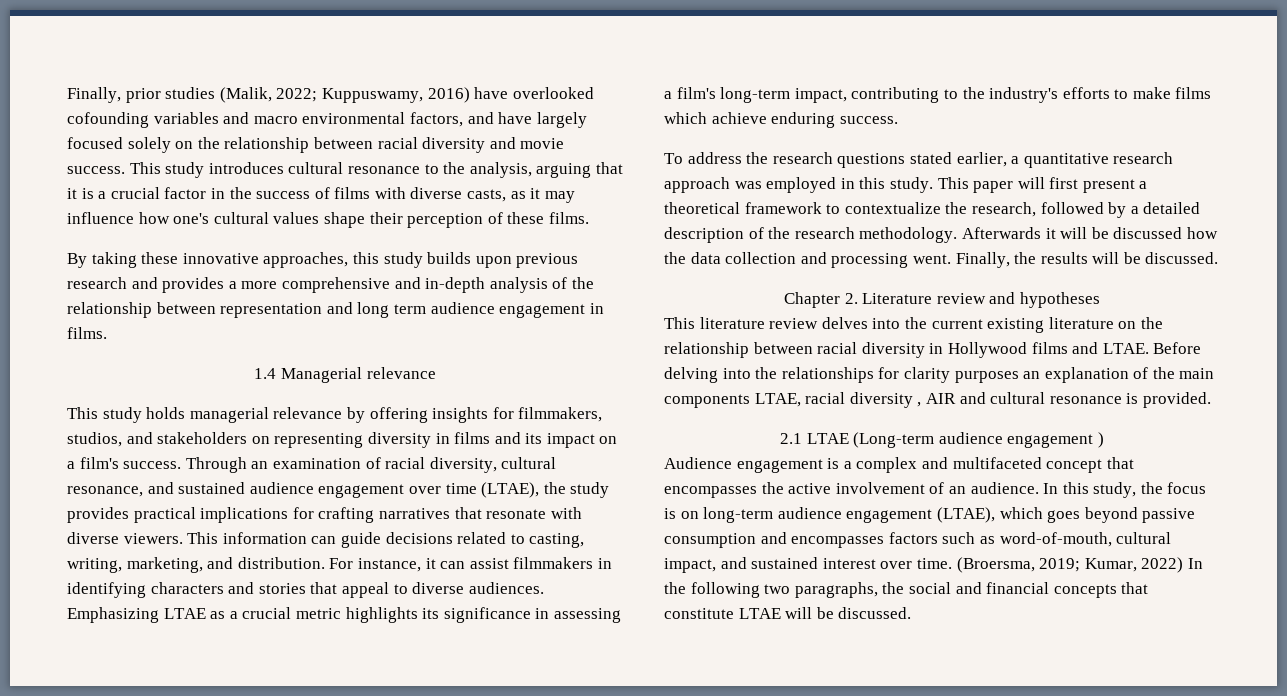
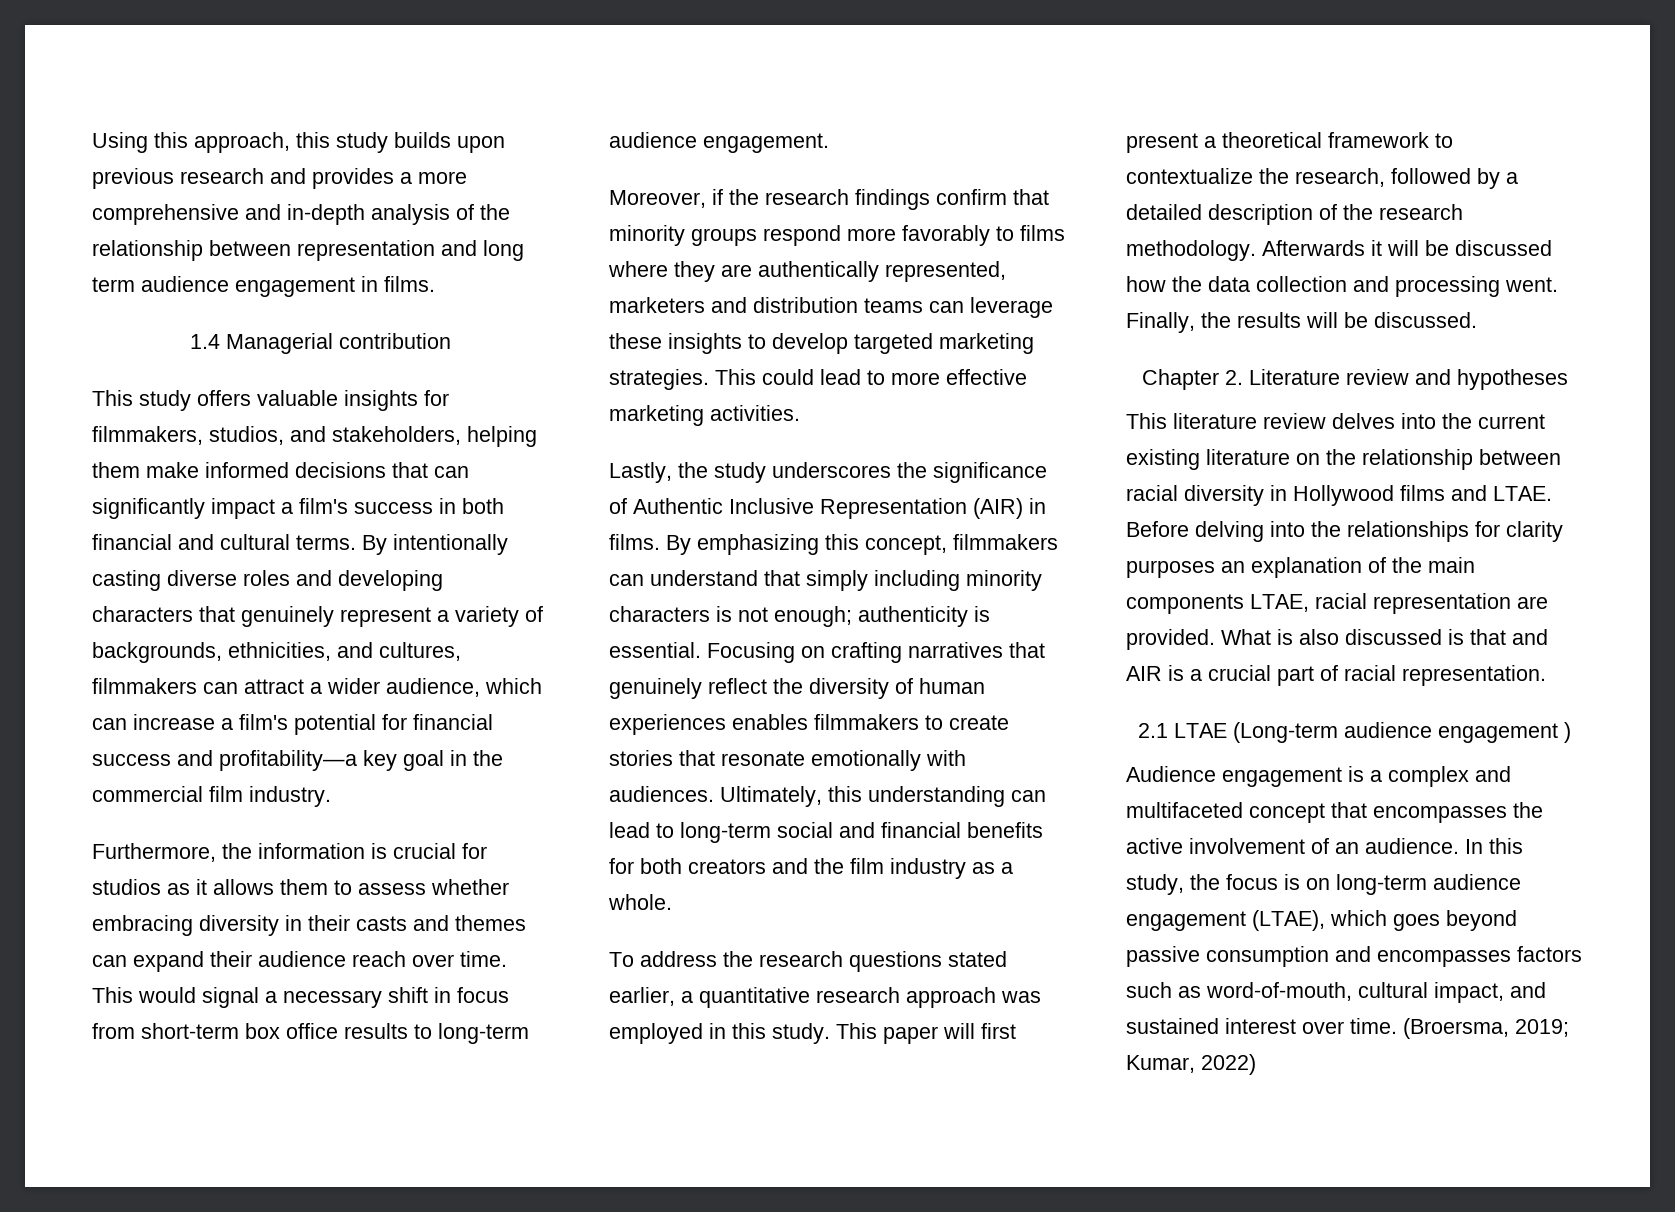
[67,87,594,103] [67,112,587,128] [67,137,565,153] [67,162,623,178] [67,187,575,203] [67,212,589,228] [67,252,349,268] Finally, prior studies (Malik, 2022; Kuppuswamy, 2016) have overlooked cofounding variables and macro environmental factors, and have largely focused solely on the relationship between racial diversity and movie success. This study introduces cultural resonance to the analysis, arguing that it is a crucial factor in the success of films with diverse casts, as it may influence how one's cultural values shape their perception of these films. // By taking these innovative approaches, -> [92,132,290,153] Using this approach,
[366,367,436,379] [67,407,428,423] relevance // This study holds managerial relevance by offering -> [339,333,451,349] [92,390,338,411] contribution // This study offers valuable
[157,432,618,448] [67,457,557,473] [67,482,610,498] [67,507,582,523] [67,532,585,548] [67,557,612,573] [67,582,544,598] [67,607,621,623] [664,87,1212,103] [664,112,898,128] stakeholders on representing diversity in films and its impact on a film's success. Through an examination of racial diversity, cultural resonance, and sustained audience engagement over time (LTAE), the study provides practical implications for crafting narratives that resonate with diverse viewers. This information can guide decisions related to casting, writing, marketing, and distribution. For instance, it can assist filmmakers in identifying characters and stories that appeal to diverse audiences. Emphasizing LTAE as a crucial metric highlights its significance in assessing a film's long-term impact, contributing to the industry's efforts to make films which achieve enduring success. -> [332,426,537,447] [92,462,469,478] [92,498,504,519] [92,534,508,555] [92,570,443,591] [92,606,543,627] [92,642,461,663] [92,678,542,697] [92,714,493,735] [92,750,503,771] [92,786,331,807] [92,843,487,862] [92,879,509,895] [92,915,526,936] [92,951,507,972] [92,987,509,1008] [92,1023,529,1044] [609,132,829,153] [609,189,1049,210] [609,225,1065,246] [608,261,1006,282] [609,297,1053,318] [609,333,1034,354] [609,369,1027,390] [609,405,800,426] [609,462,1047,483] [609,498,1046,519] [609,534,1058,555] [609,570,1042,591] [609,606,990,627] [609,642,1045,663] [609,678,985,699] [609,714,1009,735] [609,750,966,771] [609,786,1046,807] [609,822,1043,843] [609,858,1013,879] [608,894,672,910] stakeholders, helping them make informed decisions that can significantly impact a film's success in both financial and cultural terms. By intentionally casting diverse roles and developing characters that genuinely represent a variety of backgrounds, ethnicities, and cultures, filmmakers can attract a wider audience, which can increase a film's potential for financial success and profitability—a key goal in the commercial film industry. // Furthermore, the information is crucial for studios as it allows them to assess whether embracing diversity in their casts and themes can expand their audience reach over time. This would signal a necessary shift in focus from short-term box office results to long-term audience engagement. // Moreover, if the research findings confirm that minority groups respond more favorably to films where they are authentically represented, marketers and distribution teams can leverage these insights to develop targeted marketing strategies. This could lead to more effective marketing activities. // Lastly, the study underscores the significance of Authentic Inclusive Representation (AIR) in films. By emphasizing this concept, filmmakers can understand that simply including minority characters is not enough; authenticity is essential. Focusing on crafting narratives that genuinely reflect the diversity of human experiences enables filmmakers to create stories that resonate emotionally with audiences. Ultimately, this understanding can lead to long-term social and financial benefits for both creators and the film industry as a whole.
[849,392,1211,408] diversity , AIR and cultural resonance is provided. -> [1373,593,1548,614] [1126,629,1548,650] [1126,665,1546,686] representation are provided. What is also discussed is that and AIR is a crucial part of racial representation.
[1187,558,1203,569] [664,582,1149,598] [664,607,912,619] In the following two paragraphs, the social and financial concepts that constitute LTAE will be discussed. -> (1256, 1064) none

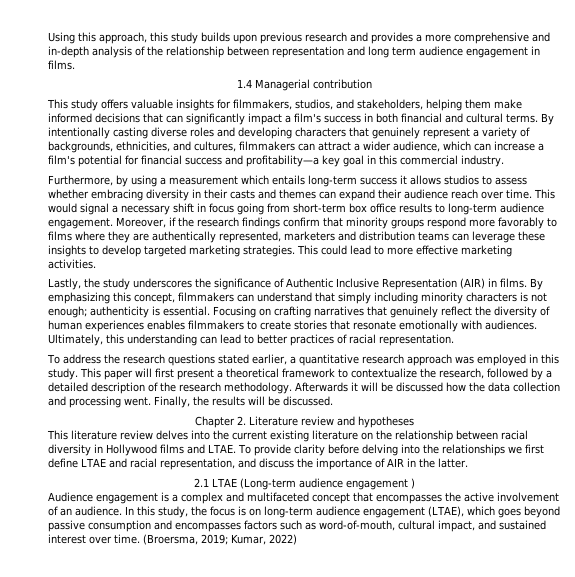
[473,750,503,766] [92,786,243,802] the commercial film -> [379,155,458,165] this commercial
[222,843,487,859] [92,879,190,895] the information is crucial for studios as -> [116,175,397,187] by using a measurement which entails long-term success
[280,879,328,895] them -> [444,175,479,185] studios
(509, 995) none -> [237,203,264,215] going
(829, 143) // -> (113, 223) none
[680,822,1043,843] [609,858,1013,879] [608,894,672,910] long-term social and financial benefits for both creators and the film industry as a whole. -> [257,334,454,346] better practices of racial representation.
[1126,521,1563,542] [1126,557,1475,578] [1126,593,1548,614] [1126,629,1548,650] [1126,665,1546,686] Before delving into the relationships for clarity purposes an explanation of the main components LTAE, racial representation are provided. What is also discussed is that and AIR is a crucial part of racial representation. -> [237,444,544,456] [48,458,468,470] To provide clarity before delving into the relationships we first define LTAE and racial representation, and discuss the importance of AIR in the latter.

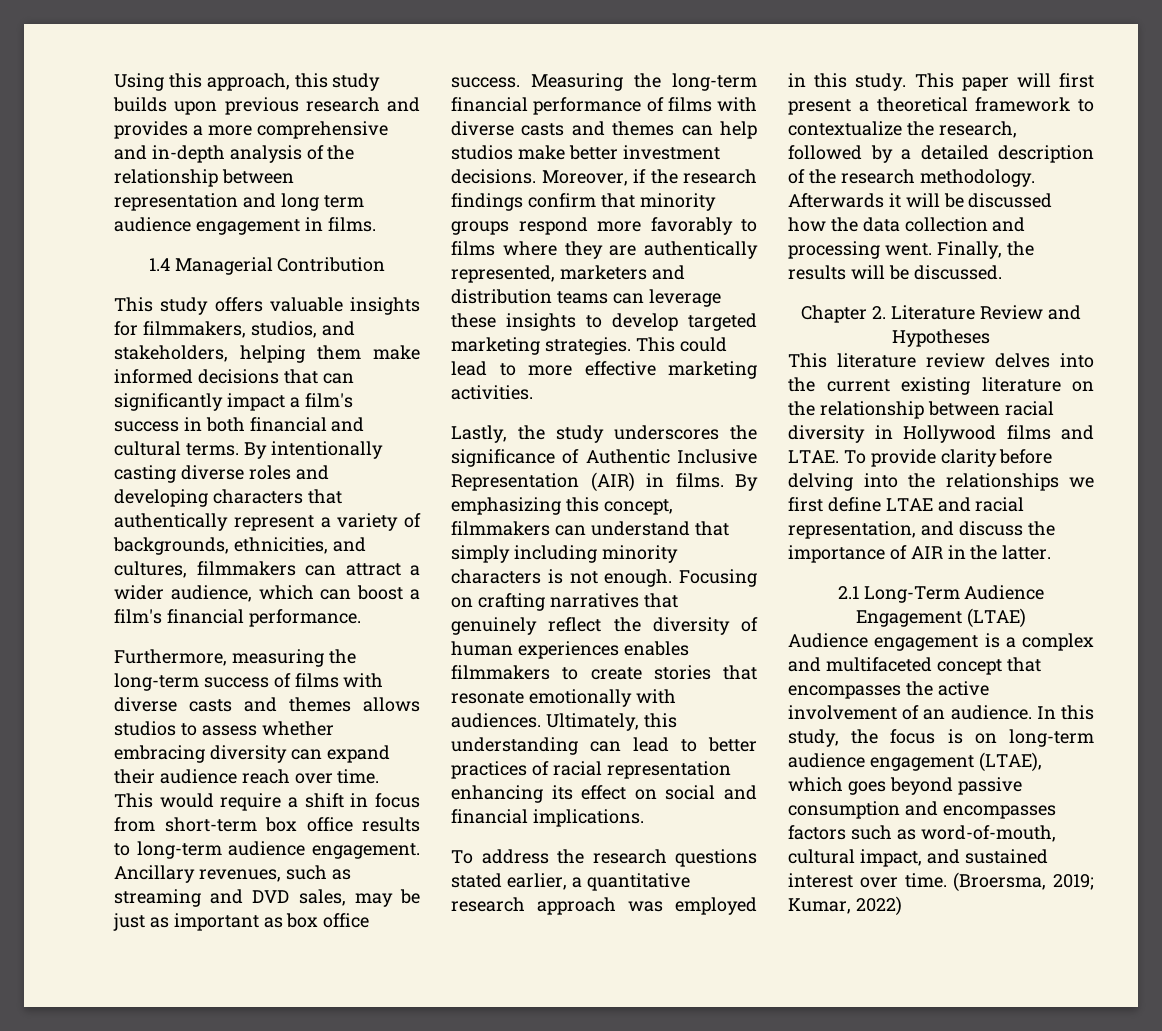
[313,79,372,89] contribution -> [277,257,386,272] Contribution
[372,127,420,139] genuinely -> [114,513,228,531] authentically
[494,141,544,151] [48,155,504,167] [48,175,407,187] increase a film's potential for financial success and profitability—a key goal in this commercial industry. // Furthermore, by using a measurement which entails long-term success it -> [357,585,421,600] [114,609,361,627] [114,649,356,667] [114,673,384,691] [114,697,351,712] boost a film's financial performance. // Furthermore, measuring the long-term success of films with diverse casts and themes
[192,189,316,199] in their casts and themes -> (287, 754) none
[80,203,170,215] signal a necessary -> [220,793,298,811] require a
[237,203,264,215] going -> (421, 800) none
(113, 223) none -> [114,865,351,883] [114,889,420,907] [113,913,370,931] [451,73,757,91] [451,97,757,115] [451,121,757,139] [451,145,720,160] [451,169,536,184] Ancillary revenues, such as streaming and DVD sales, may be just as important as box office success. Measuring the long-term financial performance of films with diverse casts and themes can help studios make better investment decisions.
[48,306,210,318] enough; authenticity is essential. -> [604,569,673,587] enough.
[379,334,454,346] representation. -> [606,761,731,779] [451,785,757,803] [451,809,644,827] representation enhancing its effect on social and financial implications.
[301,416,414,428] review and hypotheses -> [979,305,1081,320] [892,329,990,347] Review and Hypotheses
[212,478,415,490] LTAE (Long-term audience engagement ) -> [863,585,1045,603] [856,608,1026,628] Long-Term Audience Engagement (LTAE)

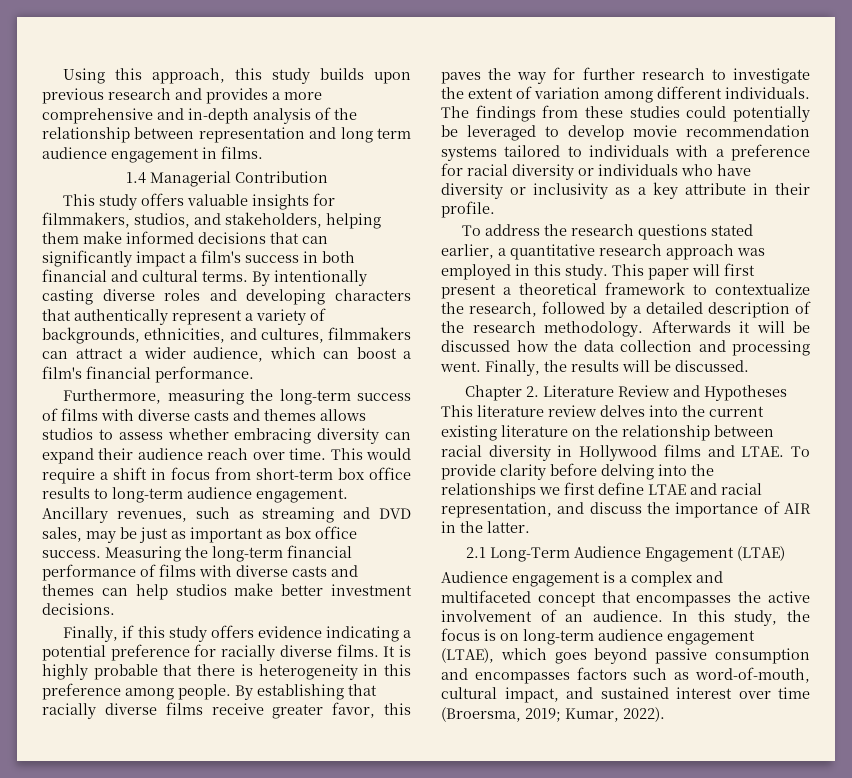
[541,169,757,186] [451,193,716,211] [451,217,757,235] [451,241,758,259] [451,265,685,283] [451,289,721,307] [451,313,757,331] [451,337,727,355] [451,361,757,379] [451,385,533,400] [451,425,757,443] [451,449,757,467] [451,472,758,492] [451,497,673,515] [451,521,729,536] [451,545,678,563] [451,569,757,587] [451,593,678,611] [451,617,758,635] [451,641,689,659] [451,665,757,680] [451,689,676,707] [451,713,677,731] [451,737,757,755] [451,761,731,779] [451,785,757,803] [451,809,644,827] Moreover, if the research findings confirm that minority groups respond more favorably to films where they are authentically represented, marketers and distribution teams can leverage these insights to develop targeted marketing strategies. This could lead to more effective marketing activities. // Lastly, the study underscores the significance of Authentic Inclusive Representation (AIR) in films. By emphasizing this concept, filmmakers can understand that simply including minority characters is not enough. Focusing on crafting narratives that genuinely reflect the diversity of human experiences enables filmmakers to create stories that resonate emotionally with audiences. Ultimately, this understanding can lead to better practices of racial representation enhancing its effect on social and financial implications. -> [63,625,411,642] [42,644,412,661] [42,664,412,680] [42,683,377,700] [42,702,411,719] [441,67,810,84] [441,86,810,103] [441,105,810,122] [441,125,810,141] [441,144,810,161] [441,163,751,180] [441,182,810,199] [441,201,495,218] // Finally, if this study offers evidence indicating a potential preference for racially diverse films. It is highly probable that there is heterogeneity in this preference among people. By establishing that racially diverse films receive greater favor, this paves the way for further research to investigate the extent of variation among different individuals. The findings from these studies could potentially be leveraged to develop movie recommendation systems tailored to individuals with a preference for racial diversity or individuals who have diversity or inclusivity as a key attribute in their profile.
[904,873,947,888] time. -> [778,687,810,699] time
[855,896,902,916] 2022) -> [623,707,665,722] 2022).

